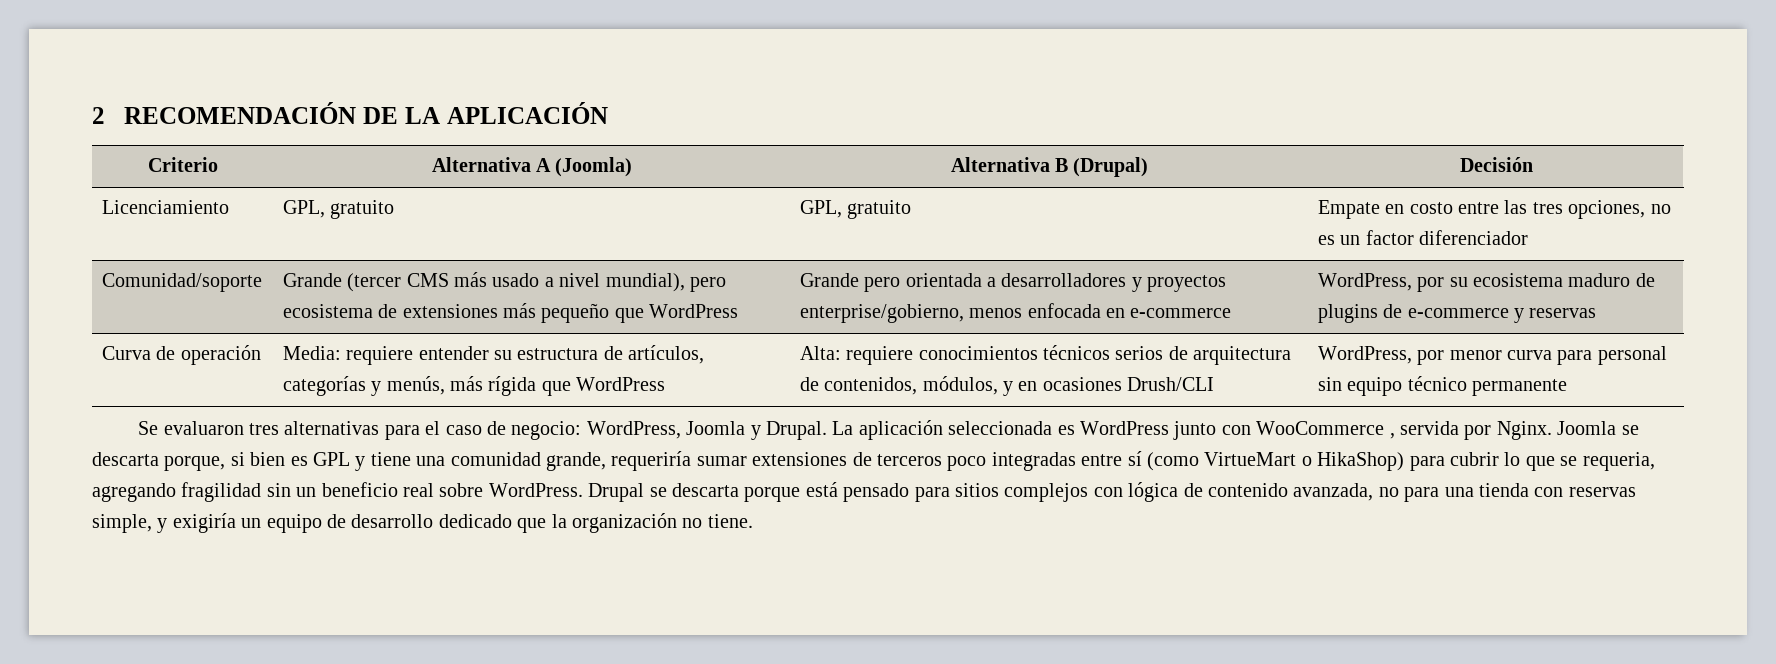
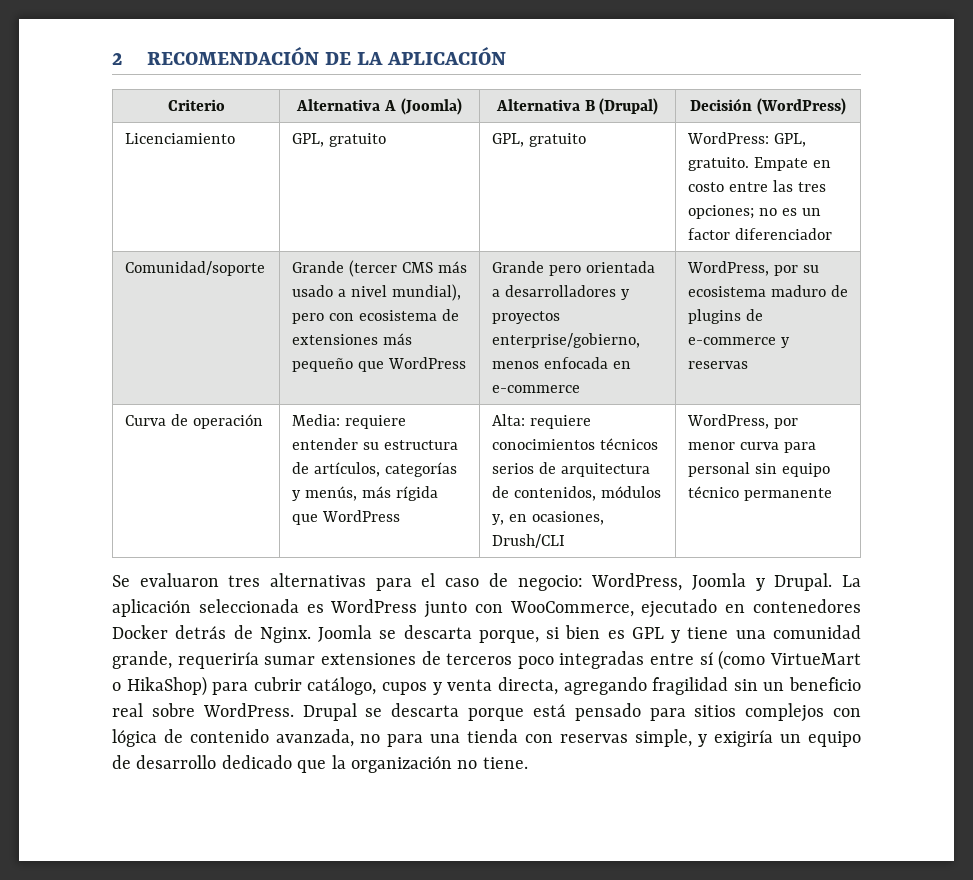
(1533, 164) none -> [756,98,846,115] (WordPress)
(912, 209) none -> [686,132,806,147] [687,157,749,171] WordPress: GPL, gratuito.
[1568,200,1646,219] opciones, -> [687,205,754,219] opciones;
(727, 284) none -> [328,313,354,321] con
[922,376,1122,396] módulos, y en ocasiones -> [600,486,661,498] [491,511,604,525] módulos y, en ocasiones,
[1256,421,1492,440] WooCommerce , servida por -> [509,599,862,618] [112,625,253,639] WooCommerce, ejecutado en contenedores Docker detrás de
[1504,452,1655,471] lo que se requeria, -> [307,677,558,695] catálogo, cupos y venta directa,

